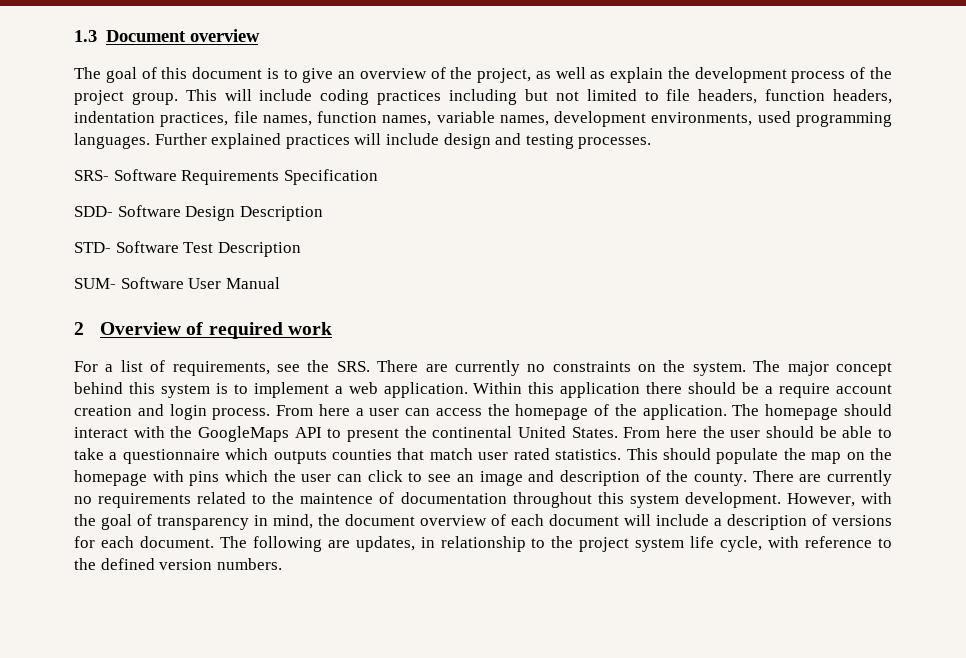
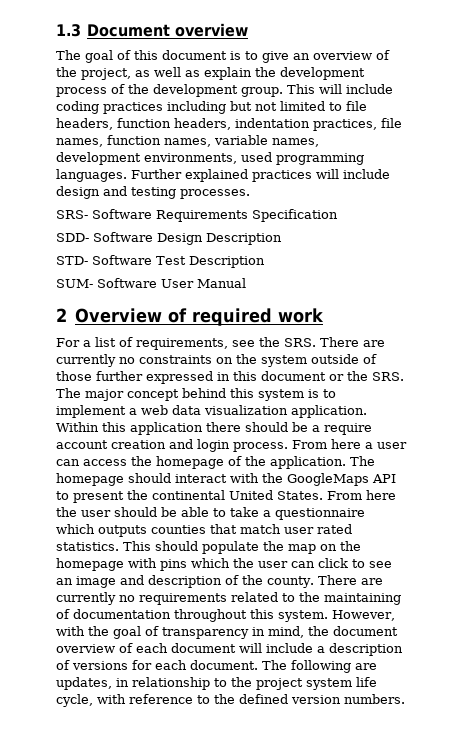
[74,90,124,105] project -> [153,84,238,97] development
[692,362,746,376] system. -> [261,354,377,367] [56,371,404,384] system outside of those further expressed in this document or the SRS.
(378, 388) none -> [172,405,288,415] data visualization
[300,493,374,504] maintence -> [324,593,401,605] maintaining
[629,492,781,508] system development. -> [278,610,328,622] system.

